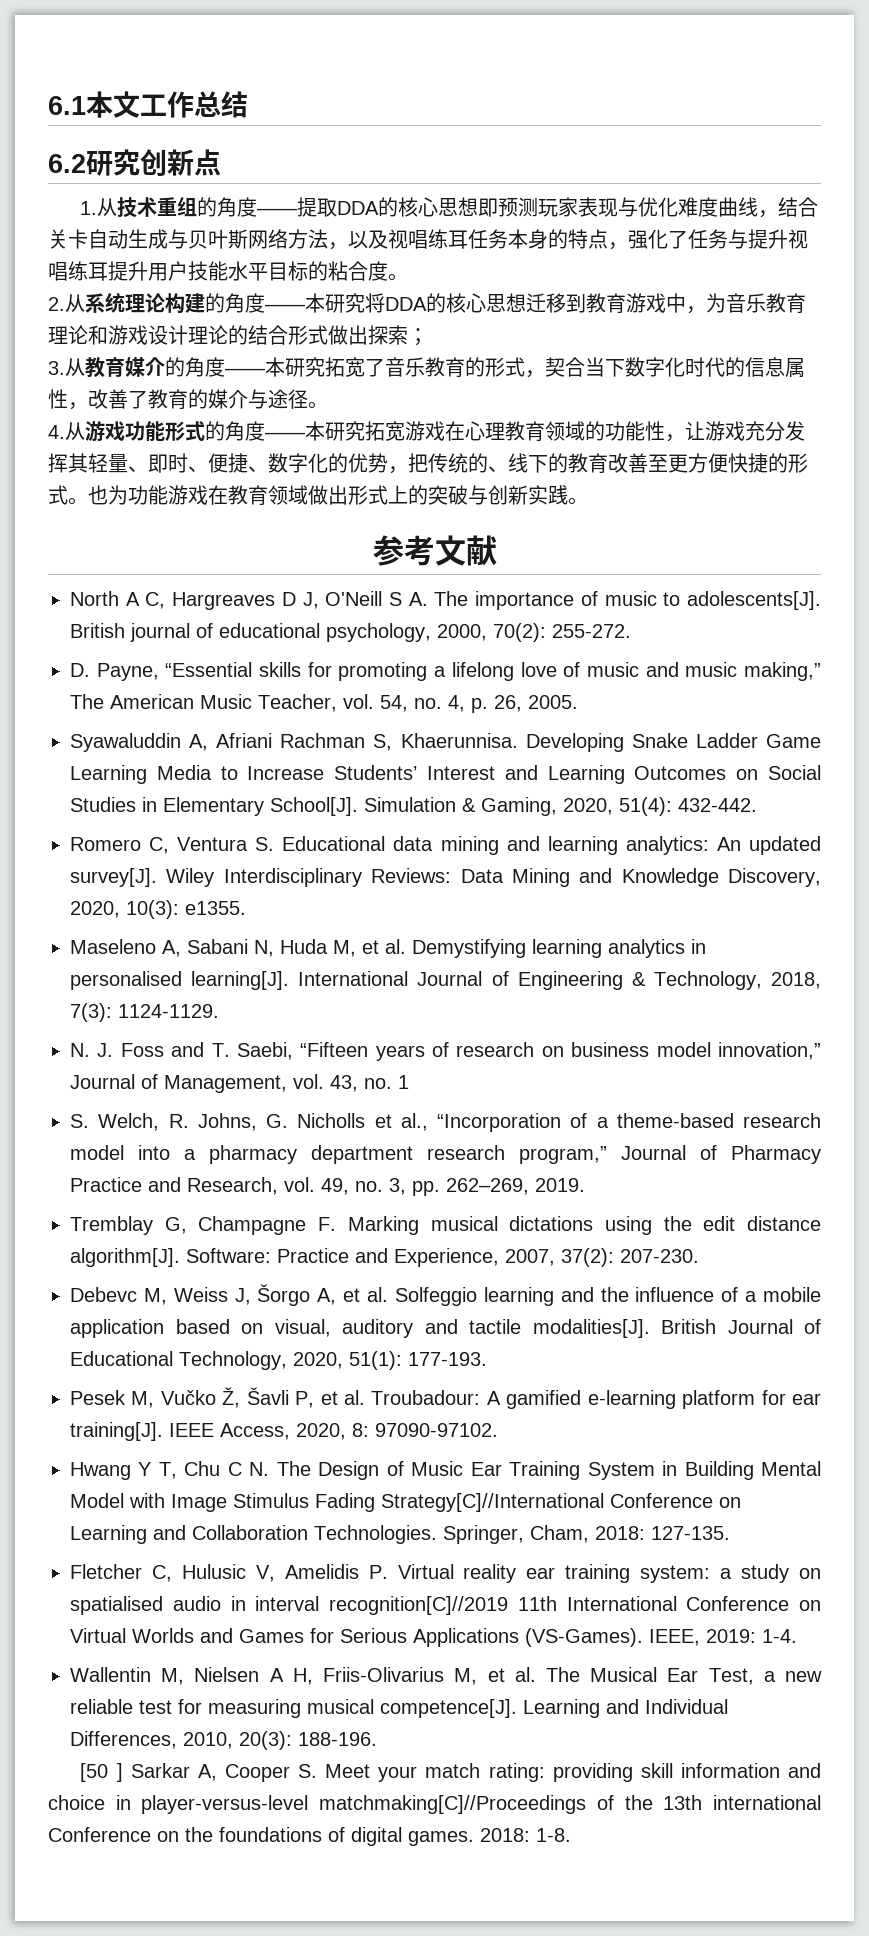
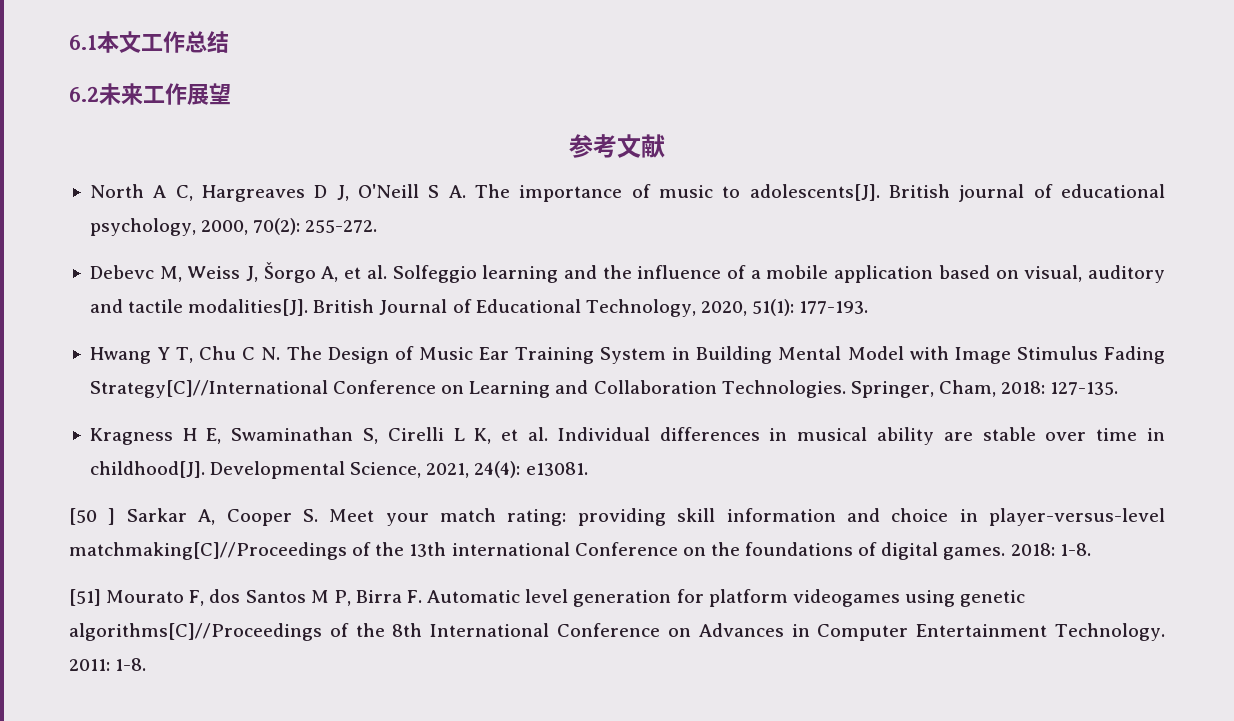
[86,149,221,176] [80,197,819,218] [48,229,808,250] [48,261,408,281] [48,292,806,314] [48,325,428,346] [48,357,805,378] [48,389,328,410] [48,421,805,442] [48,453,808,474] [48,485,588,505] 研究创新点 // 1.从技术重组的角度——提取DDA的核心思想即预测玩家表现与优化难度曲线，结合关卡自动生成与贝叶斯网络方法，以及视唱练耳任务本身的特点，强化了任务与提升视唱练耳提升用户技能水平目标的粘合度。 // 2.从系统理论构建的角度——本研究将DDA的核心思想迁移到教育游戏中，为音乐教育理论和游戏设计理论的结合形式做出探索； // 3.从教育媒介的角度——本研究拓宽了音乐教育的形式，契合当下数字化时代的信息属性，改善了教育的媒介与途径。 // 4.从游戏功能形式的角度——本研究拓宽游戏在心理教育领域的功能性，让游戏充分发挥其轻量、即时、便捷、数字化的优势，把传统的、线下的教育改善至更方便快捷的形式。也为功能游戏在教育领域做出形式上的突破与创新实践。 -> [99,83,231,105] 未来工作展望
[70,662,822,681] [70,694,578,713] [70,733,821,752] [70,765,821,784] [70,797,757,816] [70,836,821,855] [70,868,821,887] [70,900,246,919] [70,939,706,958] [70,971,821,990] [70,1003,219,1022] [70,1042,821,1061] [70,1074,409,1093] [70,1113,821,1132] [70,1145,821,1164] [70,1177,585,1196] [70,1216,822,1235] [70,1248,699,1267] // D. Payne, “Essential skills for promoting a lifelong love of music and music making,” The American Music Teacher, vol. 54, no. 4, p. 26, 2005. // Syawaluddin A, Afriani Rachman S, Khaerunnisa. Developing Snake Ladder Game Learning Media to Increase Students’ Interest and Learning Outcomes on Social Studies in Elementary School[J]. Simulation & Gaming, 2020, 51(4): 432-442. // Romero C, Ventura S. Educational data mining and learning analytics: An updated survey[J]. Wiley Interdisciplinary Reviews: Data Mining and Knowledge Discovery, 2020, 10(3): e1355. // Maseleno A, Sabani N, Huda M, et al. Demystifying learning analytics in personalised learning[J]. International Journal of Engineering & Technology, 2018, 7(3): 1124-1129. // N. J. Foss and T. Saebi, “Fifteen years of research on business model innovation,” Journal of Management, vol. 43, no. 1 // S. Welch, R. Johns, G. Nicholls et al., “Incorporation of a theme-based research model into a pharmacy department research program,” Journal of Pharmacy Practice and Research, vol. 49, no. 3, pp. 262–269, 2019. // Tremblay G, Champagne F. Marking musical dictations using the edit distance algorithm[J]. Software: Practice and Experience, 2007, 37(2): 207-230. -> (378, 226) none
[70,1387,822,1409] [70,1422,498,1441] // Pesek M, Vučko Ž, Šavli P, et al. Troubadour: A gamified e-learning platform for ear training[J]. IEEE Access, 2020, 8: 97090-97102. -> (869, 307) none
[70,1564,821,1583] [70,1596,821,1615] [70,1628,797,1647] [70,1667,822,1685] [70,1699,728,1718] [70,1731,377,1750] Fletcher C, Hulusic V, Amelidis P. Virtual reality ear training system: a study on spatialised audio in interval recognition[C]//2019 11th International Conference on Virtual Worlds and Games for Serious Applications (VS-Games). IEEE, 2019: 1-4. // Wallentin M, Nielsen A H, Friis-Olivarius M, et al. The Musical Ear Test, a new reliable test for measuring musical competence[J]. Learning and Individual Differences, 2010, 20(3): 188-196. -> [89,427,1165,445] [89,461,588,479] Kragness H E, Swaminathan S, Cirelli L K, et al. Individual differences in musical ability are stable over time in childhood[J]. Developmental Science, 2021, 24(4): e13081.
(571, 1835) none -> [69,589,1026,607] [69,623,1166,641] [69,658,147,671] // [51] Mourato F, dos Santos M P, Birra F. Automatic level generation for platform videogames using genetic algorithms[C]//Proceedings of the 8th International Conference on Advances in Computer Entertainment Technology. 2011: 1-8.

